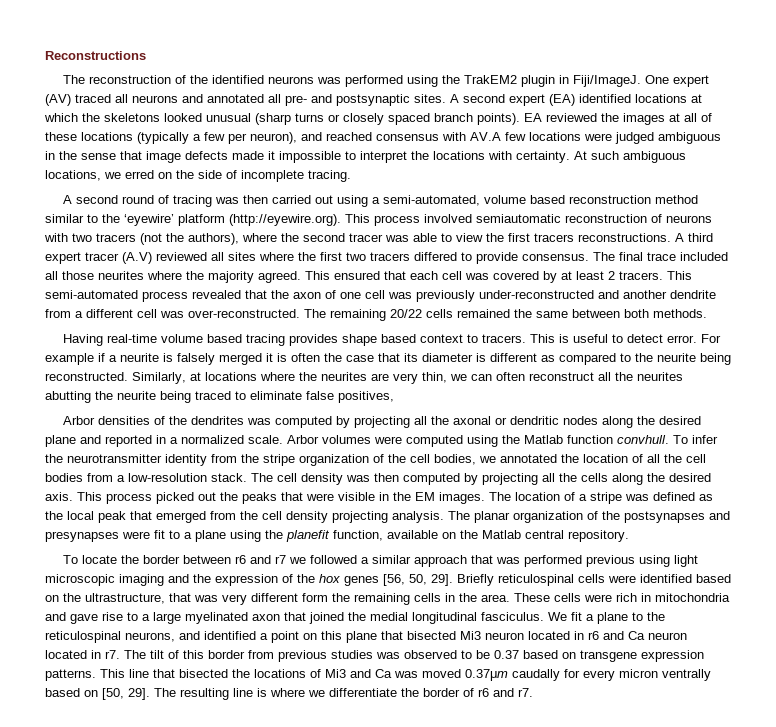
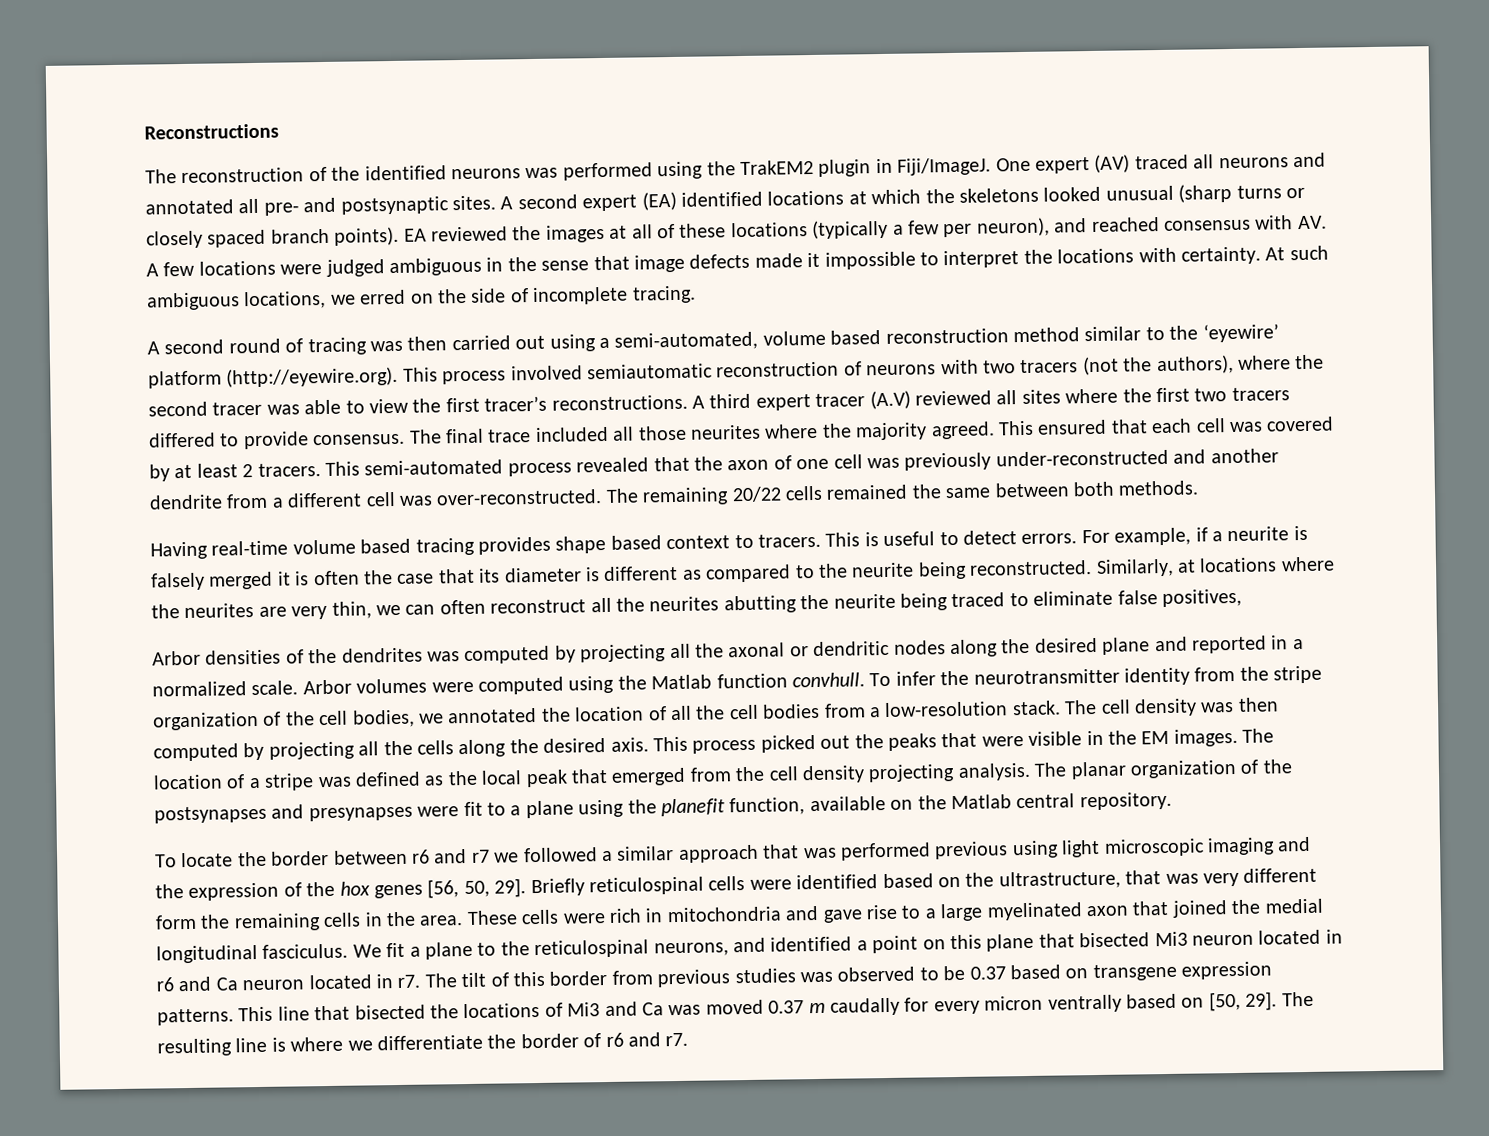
[470,132,501,141] AV.A -> [1297,215,1327,230] [146,263,159,277] AV. A
[534,233,574,242] tracers -> [484,395,548,412] tracer’s
[667,334,722,343] [45,353,94,365] error. For example -> [1021,527,1192,546] errors. For example,
[465,669,508,681] 0.37μm -> [768,1000,826,1014] 0.37 m

